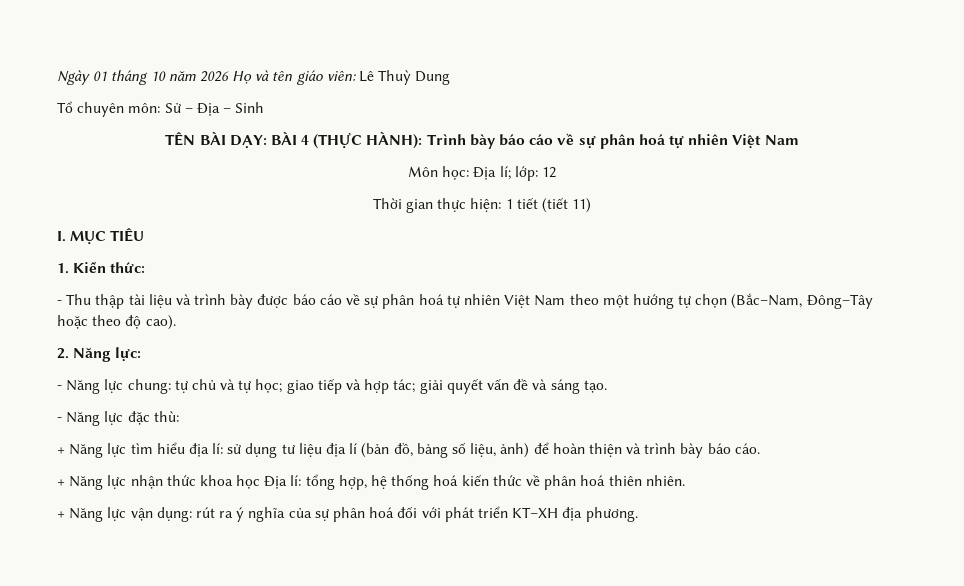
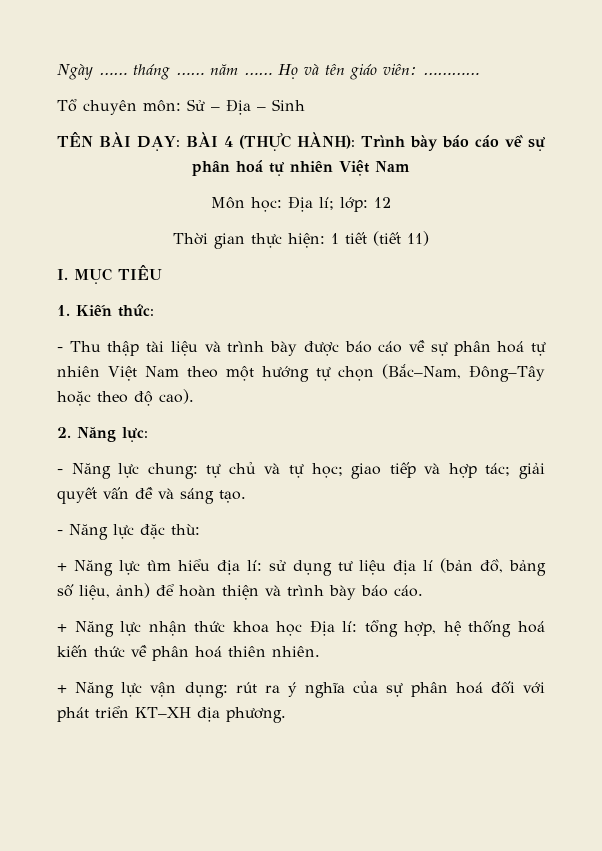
[93,70,229,85] 01 tháng 10 năm 2026 -> [99,64,272,80] …… tháng …… năm ……
[359,70,451,85] Lê Thuỳ Dung -> [423,72,479,75] …………

